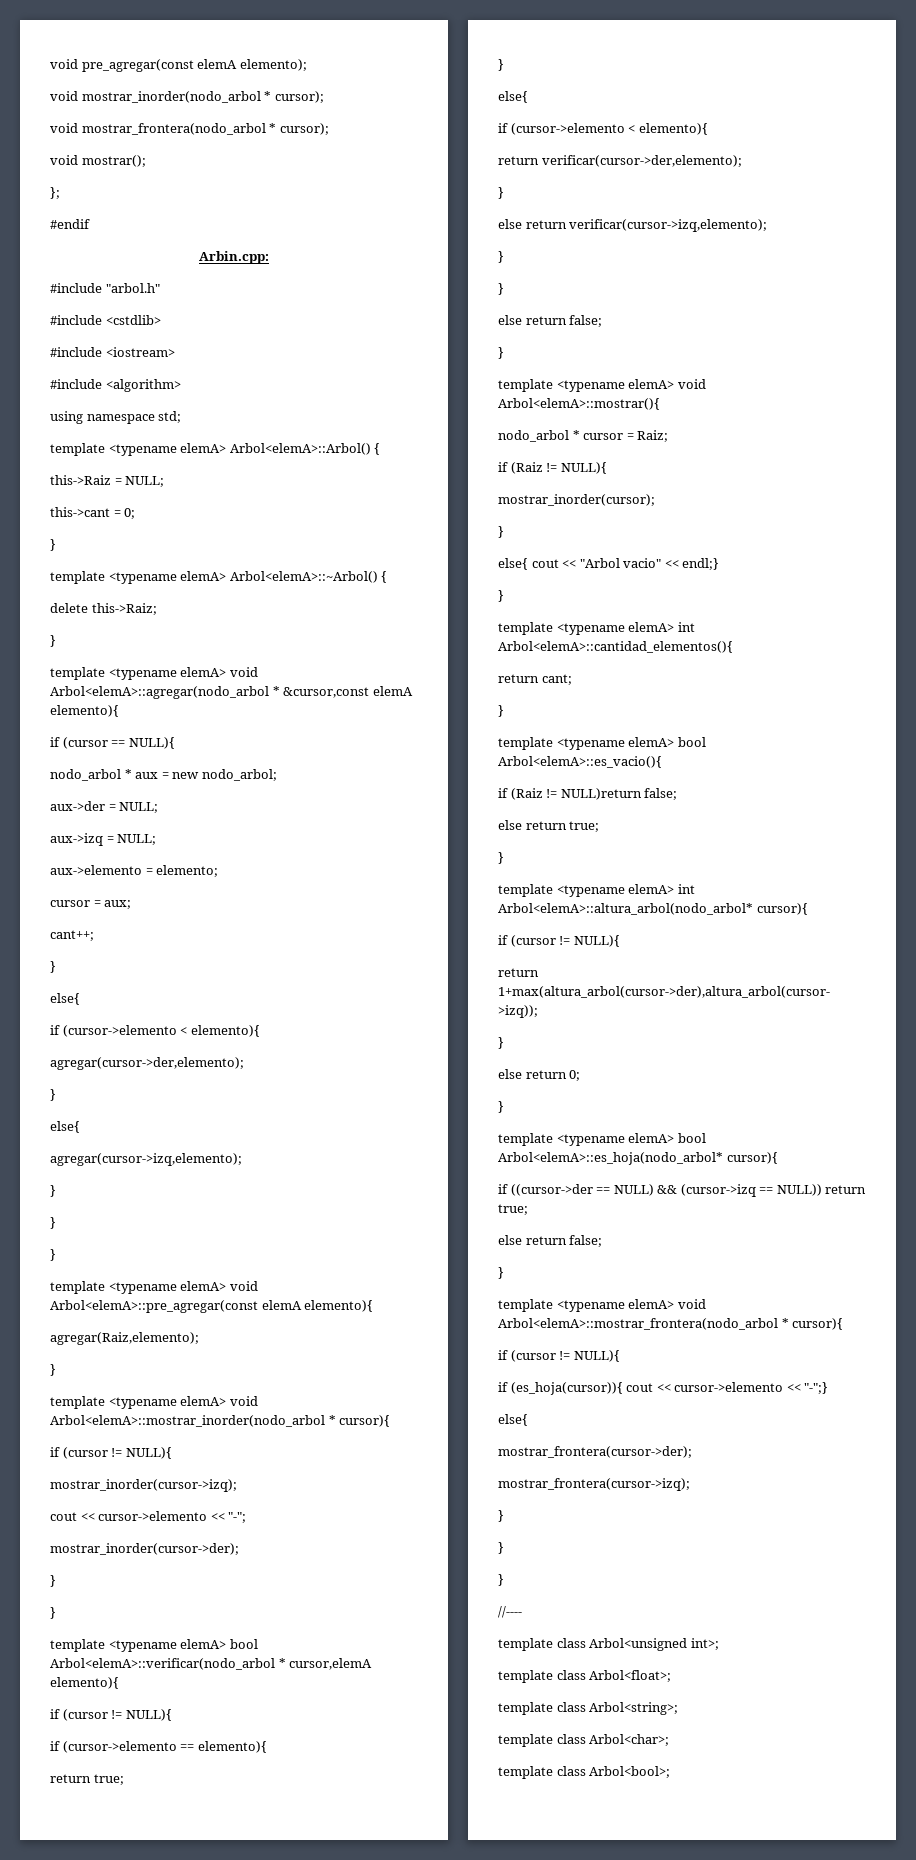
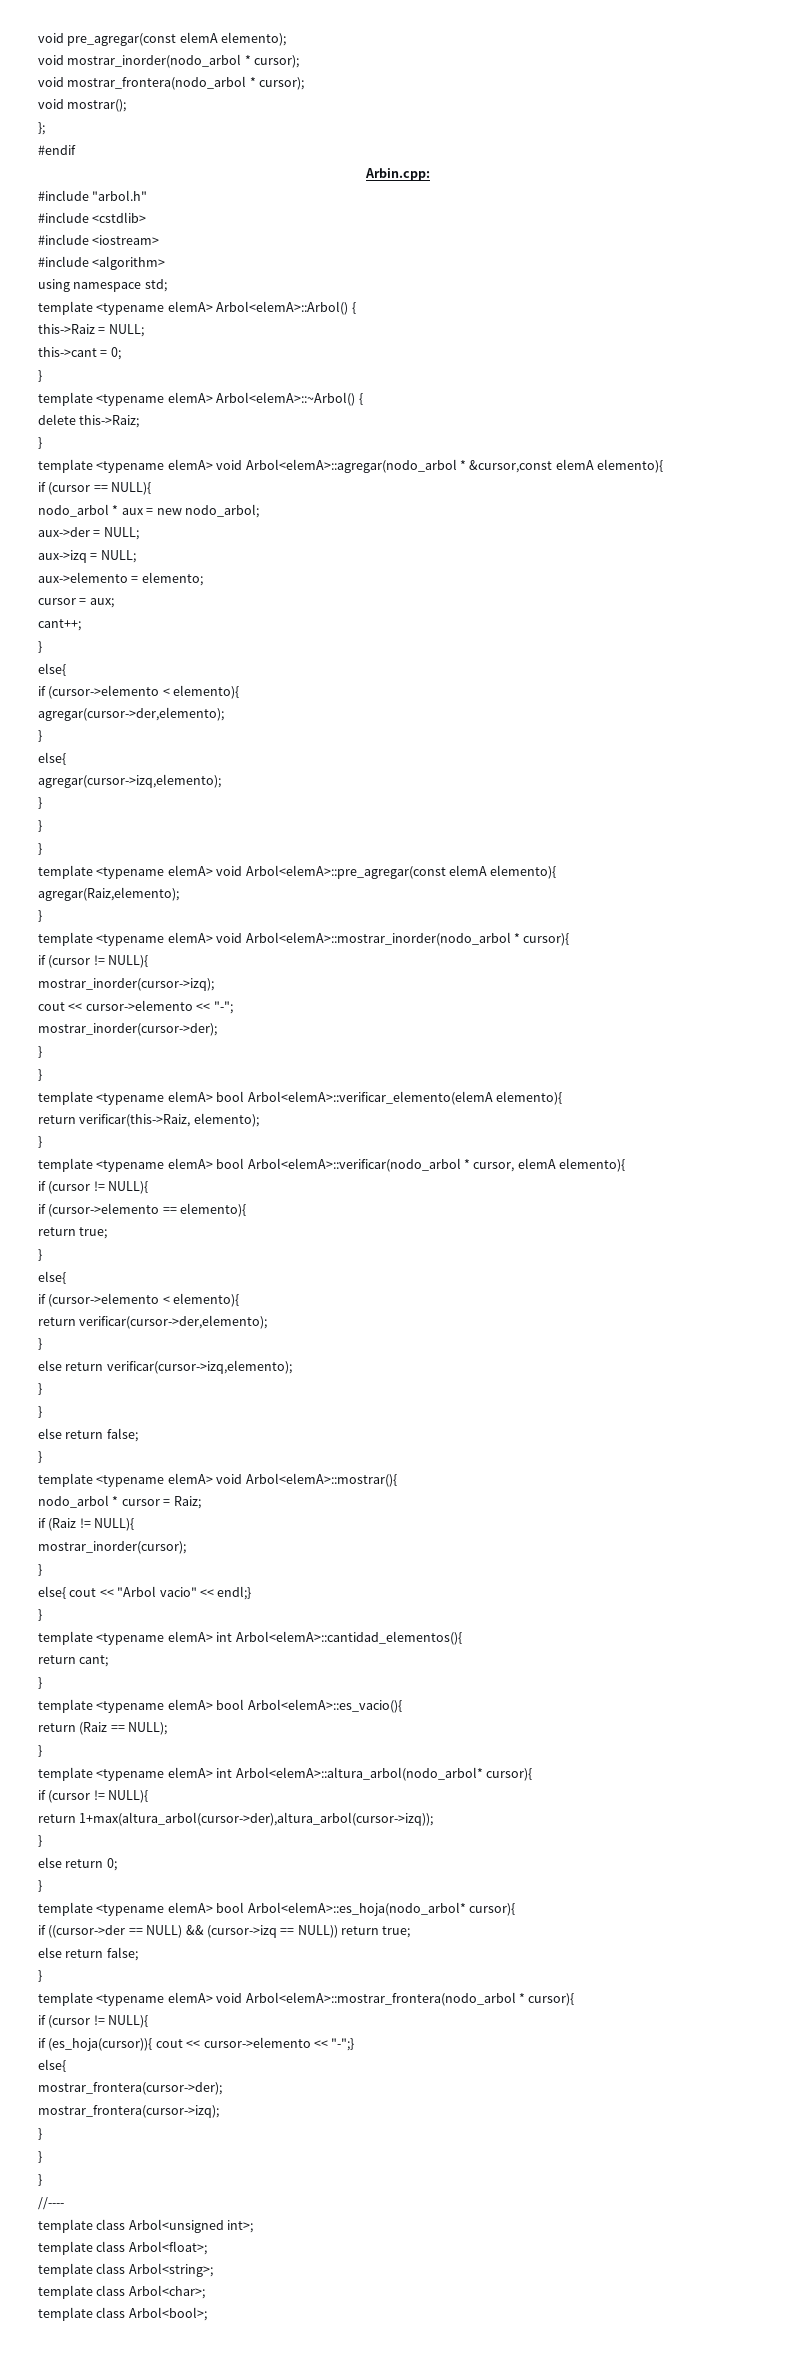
(56, 1613) none -> [38,1091,562,1105] [38,1113,259,1127] [38,1136,42,1148] // template <typename elemA> bool Arbol<elemA>::verificar_elemento(elemA elemento){ // return verificar(this->Raiz, elemento); // }
[289,1658,373,1670] cursor,elemA -> [473,1158,556,1172] cursor, elemA
[498,788,678,800] [498,820,600,832] if (Raiz != NULL)return false; // else return true; -> [38,1722,168,1735] return (Raiz == NULL);

